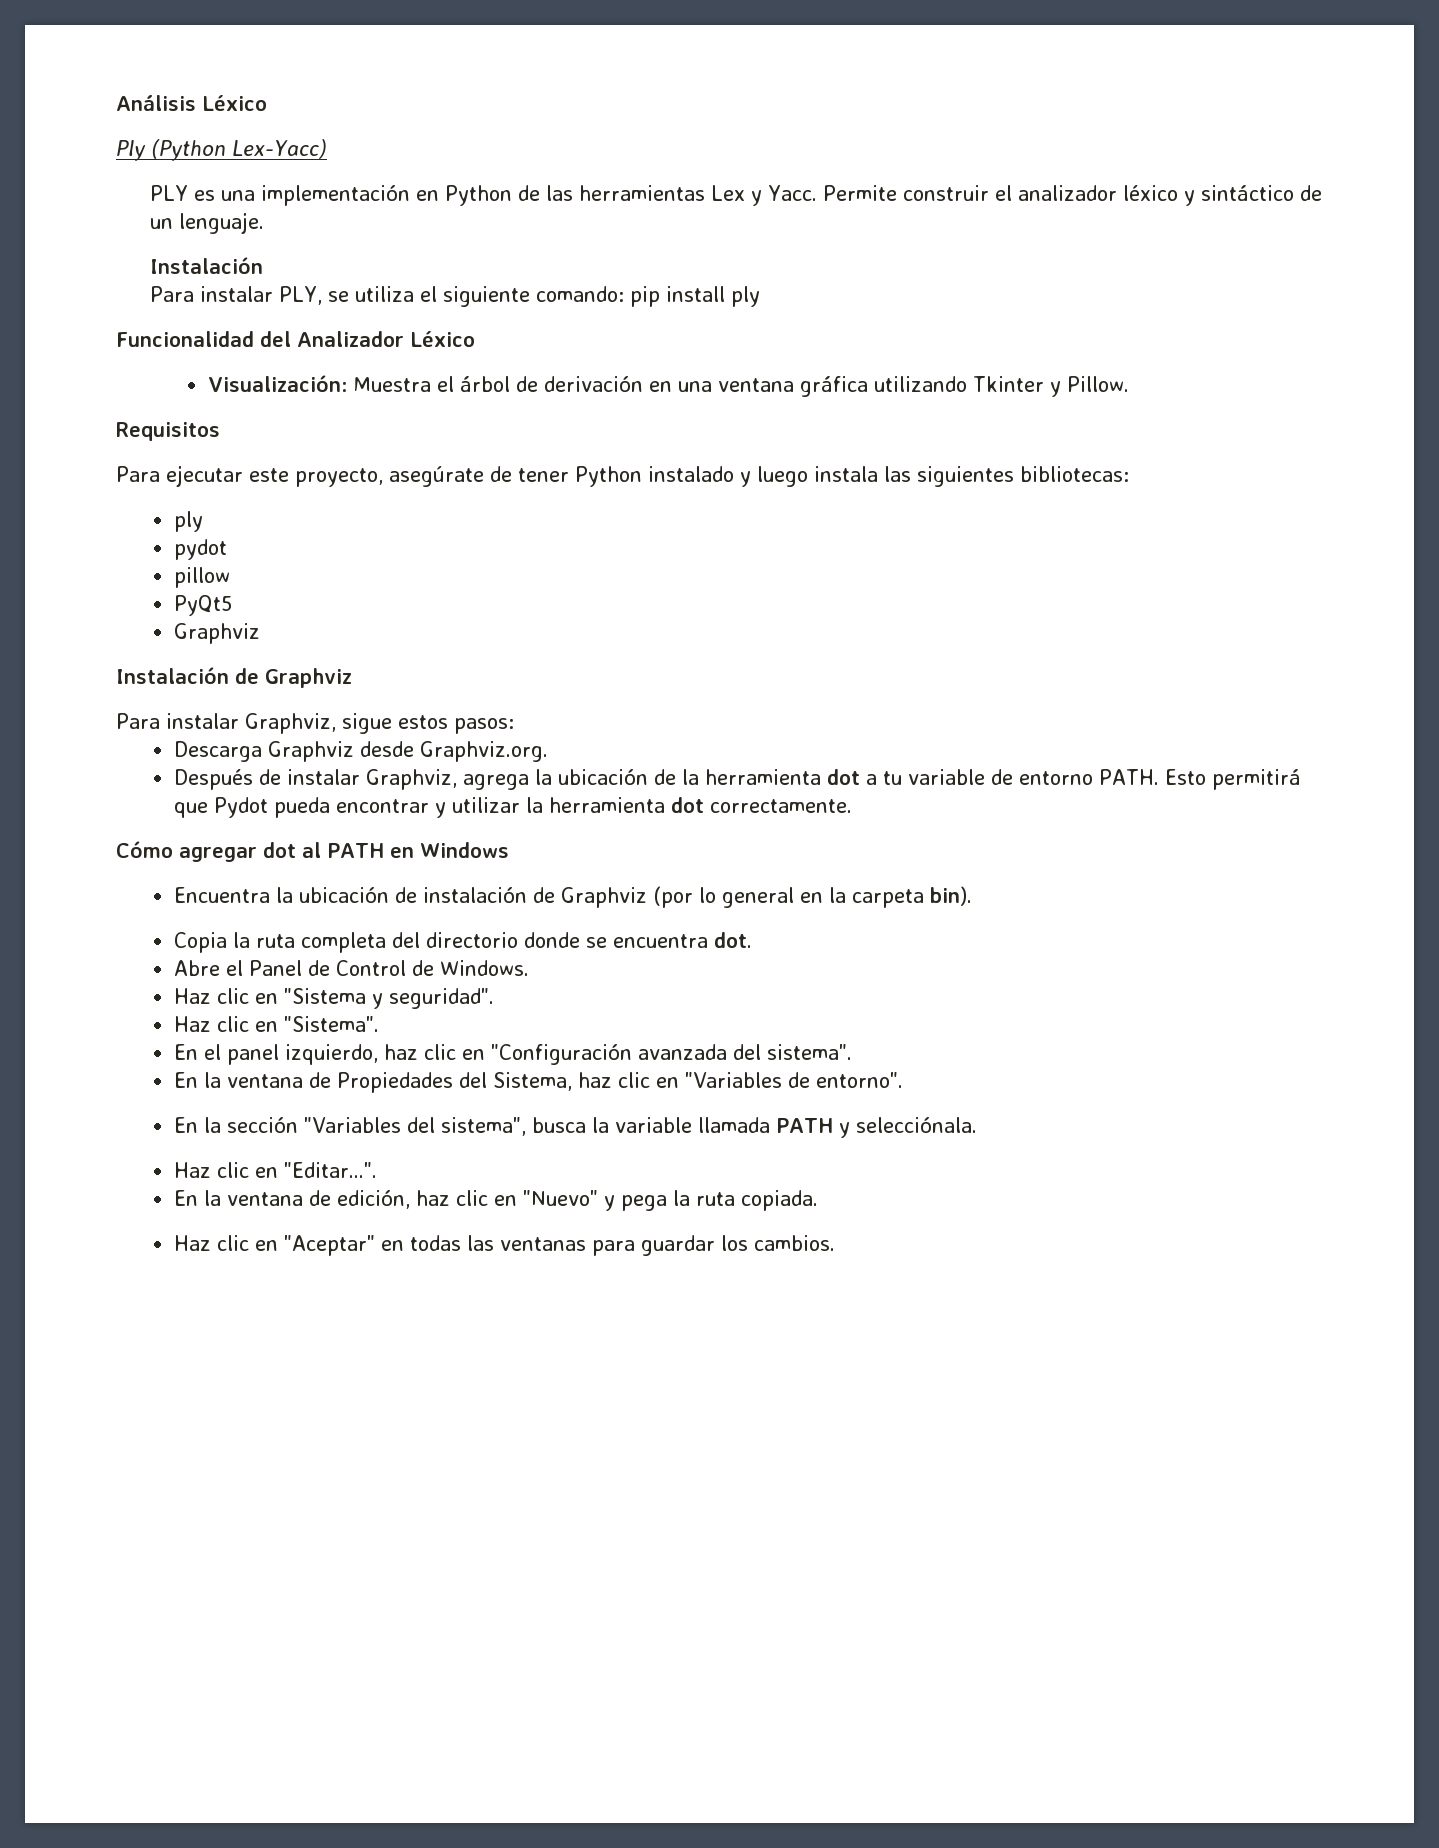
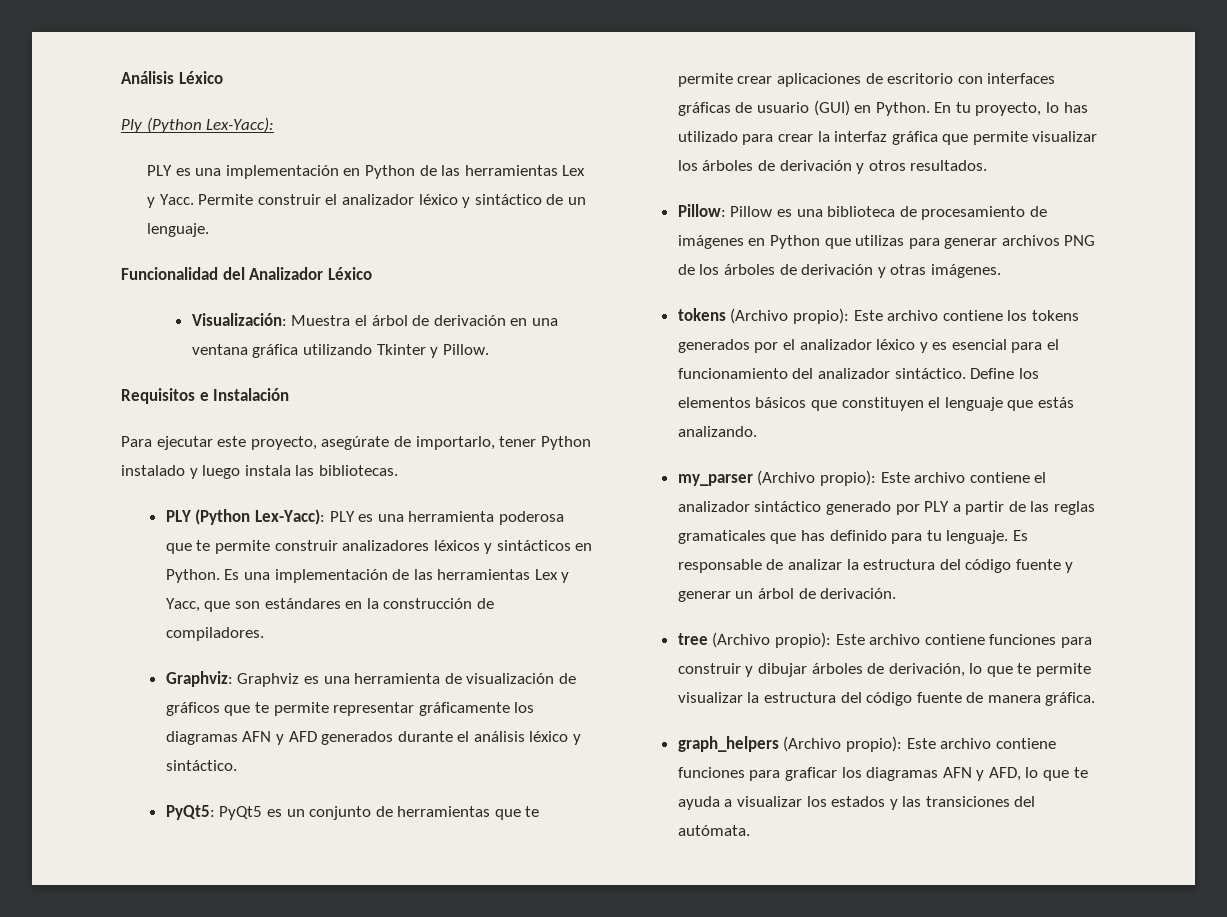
[232,139,327,159] Lex-Yacc) -> [206,117,275,133] Lex-Yacc):
[149,257,263,274] [149,286,760,307] // Instalación // Para instalar PLY, se utiliza el siguiente comando: pip install ply -> (210, 230) none
(220, 431) none -> [199,388,290,401] e Instalación
(512, 474) none -> [415,436,495,450] importarlo,
[917,466,1129,487] [173,511,203,532] [173,539,227,560] [173,567,230,588] [173,595,232,616] [173,623,260,644] [116,667,352,688] [116,713,514,734] [173,741,548,762] [173,769,1301,790] [173,797,852,818] [116,841,509,862] [173,886,972,908] [173,932,752,953] [173,960,529,976] [173,988,494,1009] [173,1016,379,1032] [173,1044,852,1065] [173,1072,903,1093] [173,1117,977,1138] [173,1162,377,1178] [173,1190,818,1211] [173,1235,835,1256] siguientes bibliotecas: // ply // pydot // pillow // PyQt5 // Graphviz // Instalación de Graphviz // Para instalar Graphviz, sigue estos pasos: // Descarga Graphviz desde Graphviz.org. // Después de instalar Graphviz, agrega la ubicación de la herramienta dot a tu variable de entorno PATH. Esto permitirá que Pydot pueda encontrar y utilizar la herramienta dot correctamente. // Cómo agregar dot al PATH en Windows // Encuentra la ubicación de instalación de Graphviz (por lo general en la carpeta bin). // Copia la ruta completa del directorio donde se encuentra dot. // Abre el Panel de Control de Windows. // Haz clic en "Sistema y seguridad". // Haz clic en "Sistema". // En el panel izquierdo, haz clic en "Configuración avanzada del sistema". // En la ventana de Propiedades del Sistema, haz clic en "Variables de entorno". // En la sección "Variables del sistema", busca la variable llamada PATH y selecciónala. // Haz clic en "Editar...". // En la ventana de edición, haz clic en "Nuevo" y pega la ruta copiada. // Haz clic en "Aceptar" en todas las ventanas para guardar los cambios. -> [318,465,398,476] [165,509,564,525] [165,540,593,554] [165,569,570,583] [165,598,494,612] [165,627,264,641] [165,671,576,687] [165,702,535,716] [165,731,582,745] [165,760,237,771] [165,805,540,820] [677,73,1056,87] [677,100,1088,116] [677,131,1098,145] [677,160,988,174] [677,204,1047,220] [677,235,1096,249] [677,264,1001,278] [677,308,1079,324] [677,339,1060,353] [677,368,1039,379] [677,397,1074,411] [677,426,757,437] [677,470,1047,486] [677,501,1096,515] [677,530,1028,544] [677,559,1074,573] [677,588,897,602] [677,632,1092,648] [677,663,1092,677] [677,692,1096,706] [677,736,1056,752] [677,767,1088,781] [677,796,1036,810] [677,825,750,836] bibliotecas. // PLY (Python Lex-Yacc): PLY es una herramienta poderosa que te permite construir analizadores léxicos y sintácticos en Python. Es una implementación de las herramientas Lex y Yacc, que son estándares en la construcción de compiladores. // Graphviz: Graphviz es una herramienta de visualización de gráficos que te permite representar gráficamente los diagramas AFN y AFD generados durante el análisis léxico y sintáctico. // PyQt5: PyQt5 es un conjunto de herramientas que te permite crear aplicaciones de escritorio con interfaces gráficas de usuario (GUI) en Python. En tu proyecto, lo has utilizado para crear la interfaz gráfica que permite visualizar los árboles de derivación y otros resultados. // Pillow: Pillow es una biblioteca de procesamiento de imágenes en Python que utilizas para generar archivos PNG de los árboles de derivación y otras imágenes. // tokens (Archivo propio): Este archivo contiene los tokens generados por el analizador léxico y es esencial para el funcionamiento del analizador sintáctico. Define los elementos básicos que constituyen el lenguaje que estás analizando. // my_parser (Archivo propio): Este archivo contiene el analizador sintáctico generado por PLY a partir de las reglas gramaticales que has definido para tu lenguaje. Es responsable de analizar la estructura del código fuente y generar un árbol de derivación. // tree (Archivo propio): Este archivo contiene funciones para construir y dibujar árboles de derivación, lo que te permite visualizar la estructura del código fuente de manera gráfica. // graph_helpers (Archivo propio): Este archivo contiene funciones para graficar los diagramas AFN y AFD, lo que te ayuda a visualizar los estados y las transiciones del autómata.

